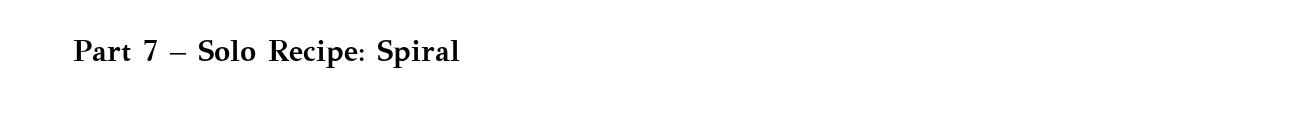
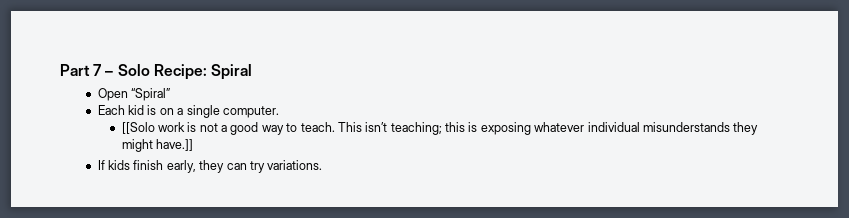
(460, 53) none -> [97,88,170,101] [97,105,279,118] [121,122,759,135] [121,139,193,152] [97,160,323,173] // Open “Spiral” // Each kid is on a single computer. // [[Solo work is not a good way to teach. This isn’t teaching; this is exposing whatever individual misunderstands they might have.]] // If kids finish early, they can try variations.

